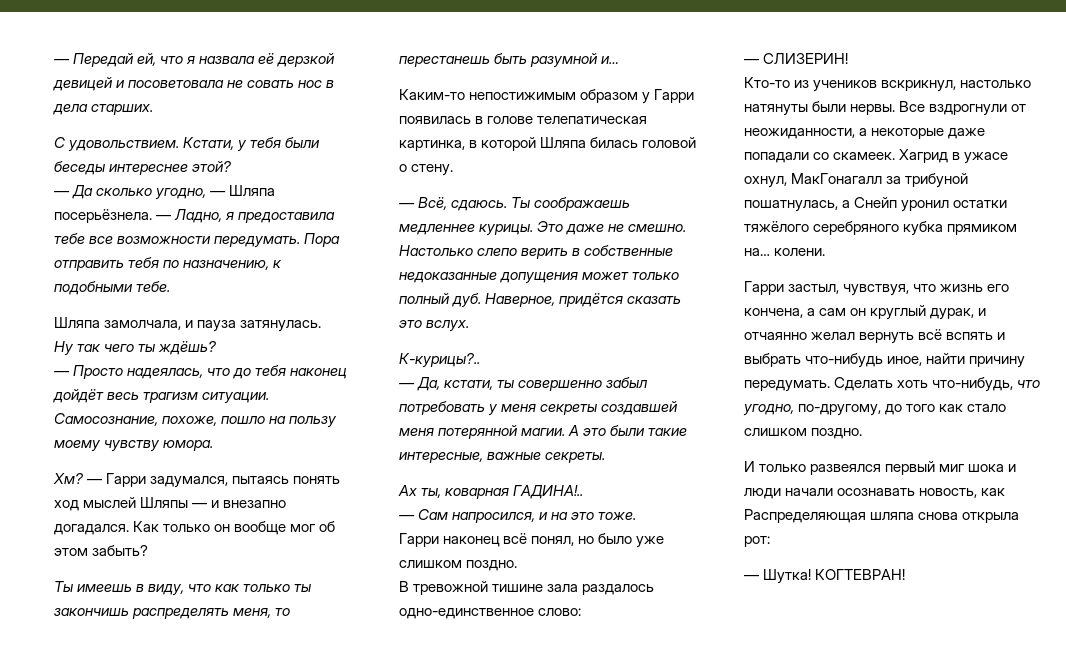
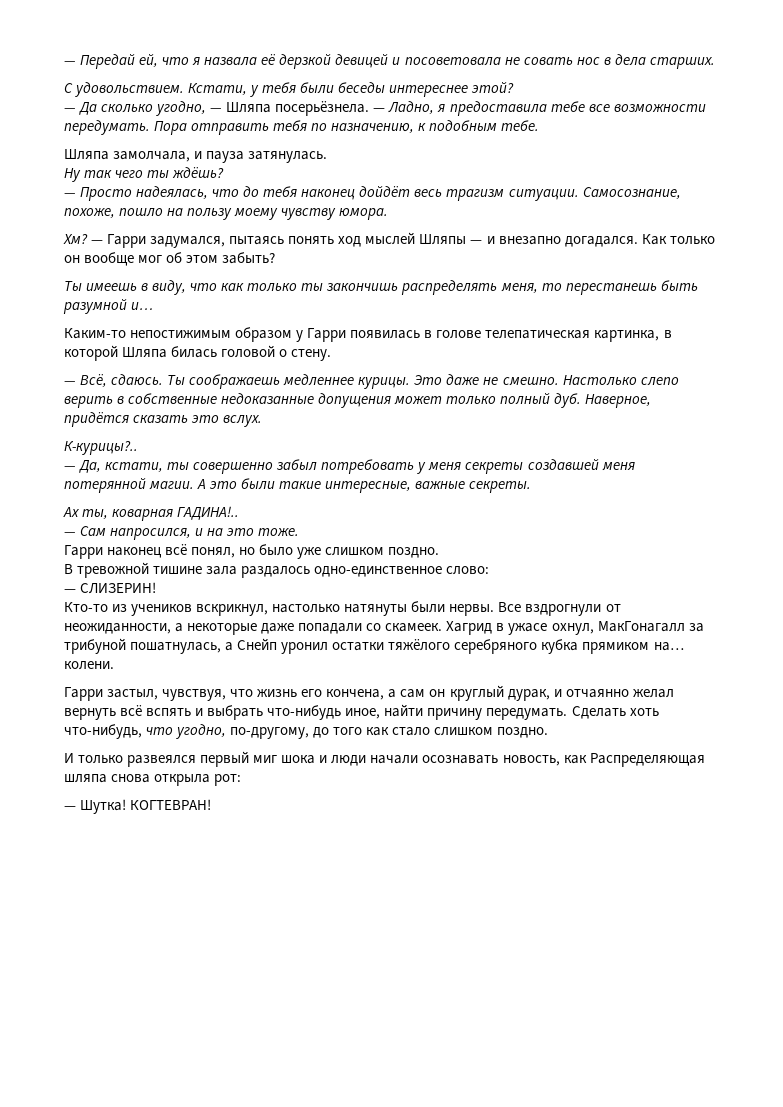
[54,281,133,295] подобными -> [429,120,498,132] подобным

